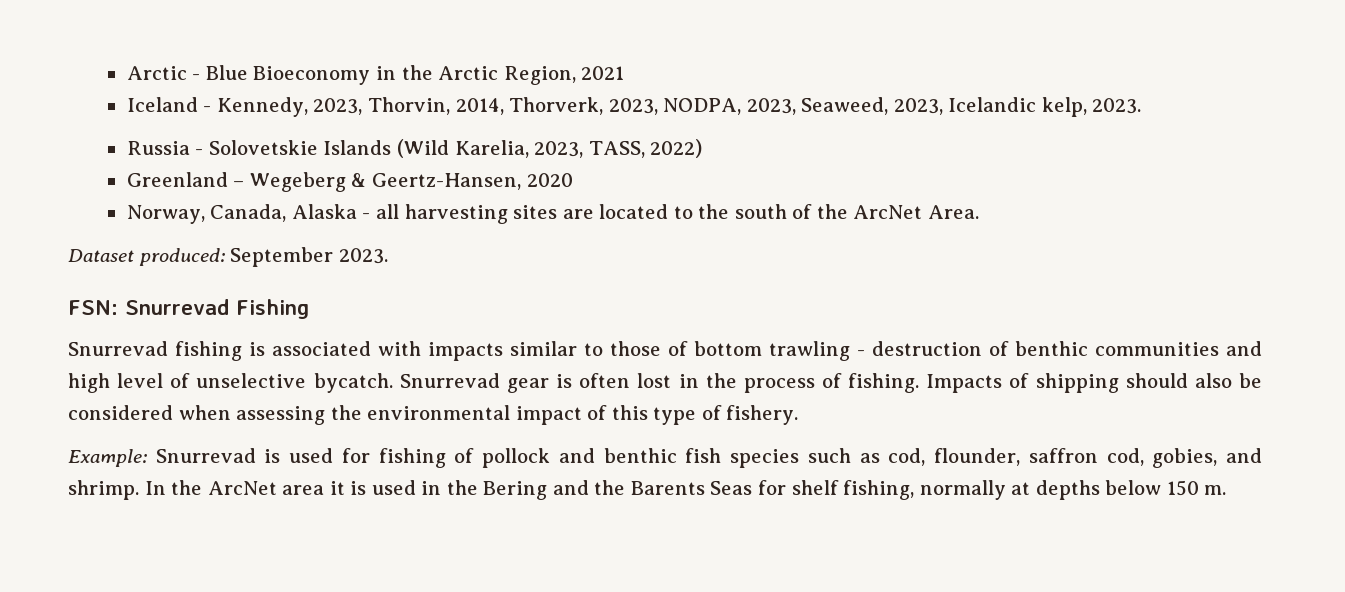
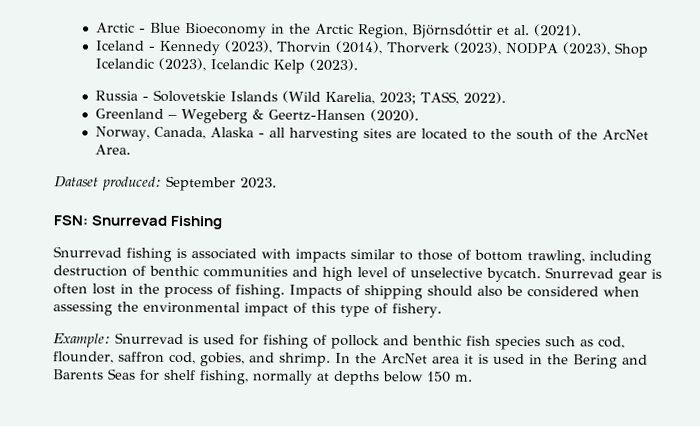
[581,66,625,80] [126,97,1142,117] 2021 // Iceland - Kennedy, 2023, Thorvin, 2014, Thorverk, 2023, NODPA, 2023, Seaweed, 2023, Icelandic kelp, 2023. -> [411,23,582,39] [94,40,649,58] [94,57,358,74] Björnsdóttir et al. (2021). // Iceland - Kennedy (2023), Thorvin (2014), Thorverk (2023), NODPA (2023), Shop Icelandic (2023), Icelandic Kelp (2023).
[534,139,703,158] 2023, TASS, 2022) -> [378,91,506,105] 2023; TASS, 2022).
[372,173,573,190] Geertz-Hansen, 2020 -> [267,109,419,122] Geertz-Hansen (2020).
[769,341,865,361] trawling - -> [527,250,652,265] trawling, including
[594,480,626,495] the -> (648, 359) none

